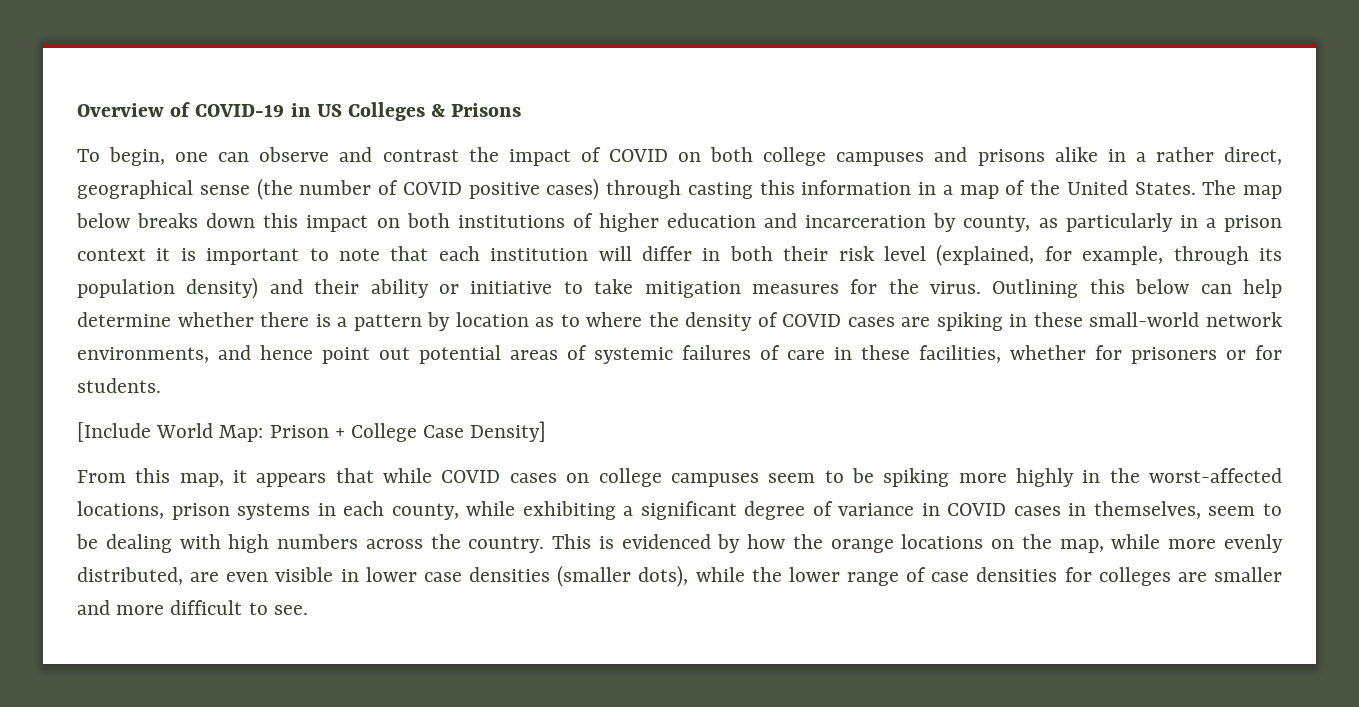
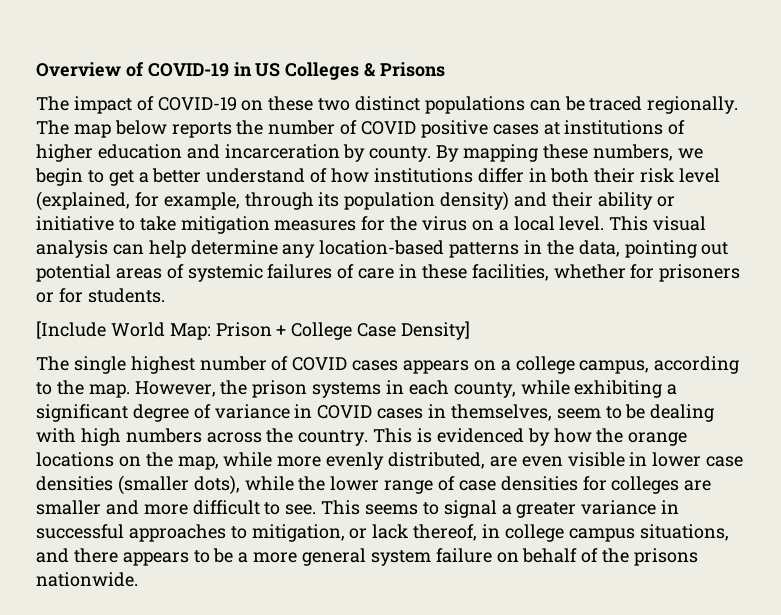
[77,147,1282,166] [77,178,1282,200] [76,213,450,232] To begin, one can observe and contrast the impact of COVID on both college campuses and prisons alike in a rather direct, geographical sense (the number of COVID positive cases) through casting this information in a map of the United States. The map below breaks down this impact on both -> [36,96,739,114] [36,120,560,138] The impact of COVID-19 on these two distinct populations can be traced regionally. The map below reports the number of COVID positive cases at
[963,213,1282,232] [77,246,632,265] county, as particularly in a prison context it is important to note that each institution will -> [369,144,703,162] [35,168,473,186] county. By mapping these numbers, we begin to get a better understand of how institutions
[930,279,1283,298] [77,312,1282,331] [77,345,370,364] virus. Outlining this below can help determine whether there is a pattern by location as to where the density of COVID cases are spiking in these small-world network environments, and hence point -> [422,216,707,231] [36,240,697,258] virus on a local level. This visual analysis can help determine any location-based patterns in the data, pointing
[77,468,1283,487] [77,501,164,519] From this map, it appears that while COVID cases on college campuses seem to be spiking more highly in the worst-affected locations, -> [36,356,740,374] [36,380,248,398] The single highest number of COVID cases appears on a college campus, according to the map. However, the
(308, 610) none -> [321,500,680,518] [36,524,729,542] [36,548,699,566] [36,572,138,587] This seems to signal a greater variance in successful approaches to mitigation, or lack thereof, in college campus situations, and there appears to be a more general system failure on behalf of the prisons nationwide.

